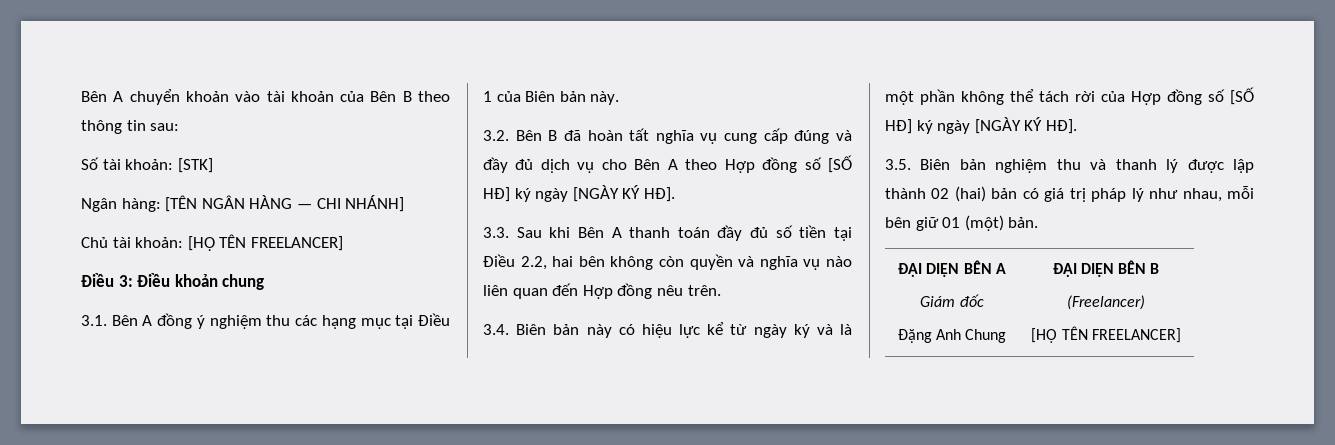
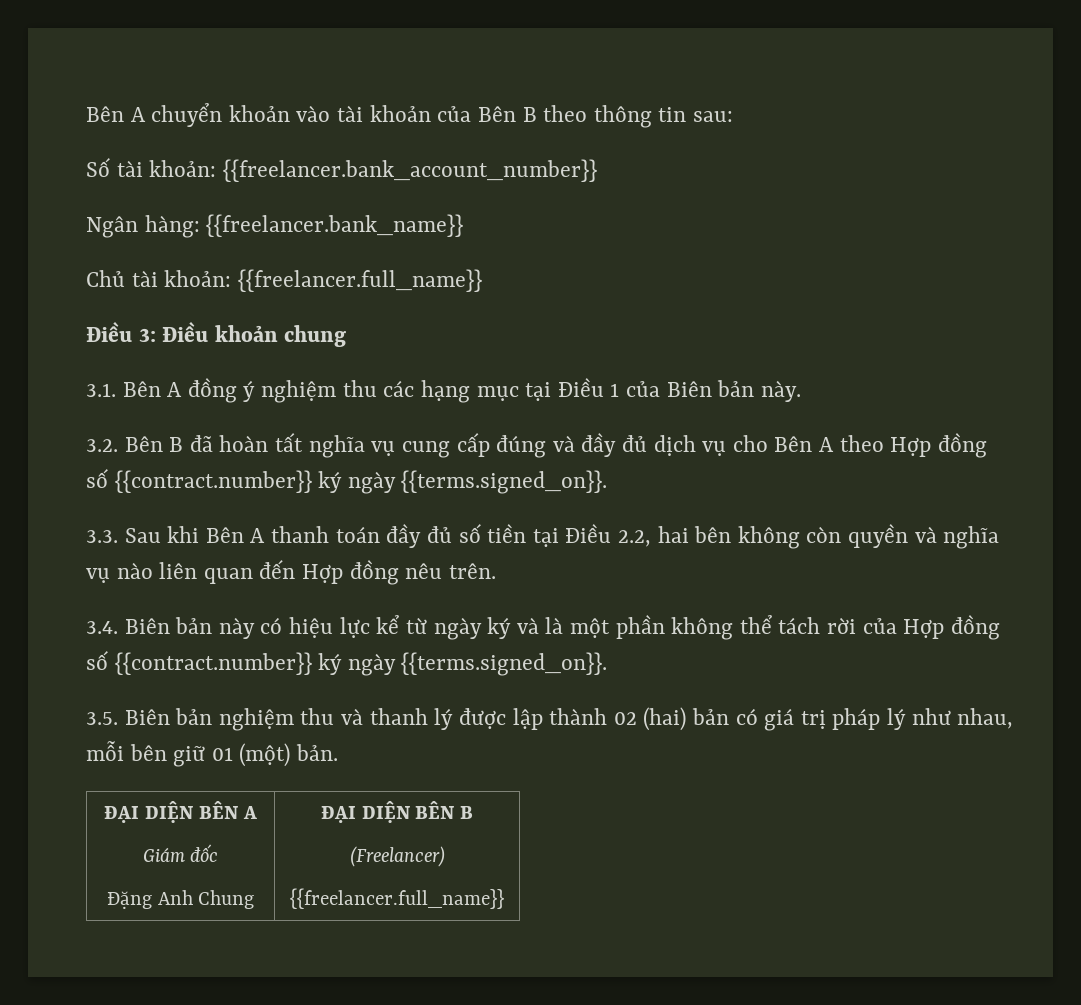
[177,158,213,173] [STK] -> [222,159,597,182] {{freelancer.bank_account_number}}
[165,195,405,212] [TÊN NGÂN HÀNG — CHI NHÁNH] -> [206,214,464,237] {{freelancer.bank_name}}
[187,234,343,251] [HỌ TÊN FREELANCER] -> [237,269,482,292] {{freelancer.full_name}}
[827,155,852,173] [483,185,675,202] [SỐ HĐ] ký ngày [NGÀY KÝ HĐ]. -> [114,470,608,494] {{contract.number}} ký ngày {{terms.signed_on}}.
[1230,87,1254,105] [885,117,1077,134] [SỐ HĐ] ký ngày [NGÀY KÝ HĐ]. -> [114,652,608,676] {{contract.number}} ký ngày {{terms.signed_on}}.
[1031,326,1181,343] [HỌ TÊN FREELANCER] -> [290,888,504,909] {{freelancer.full_name}}

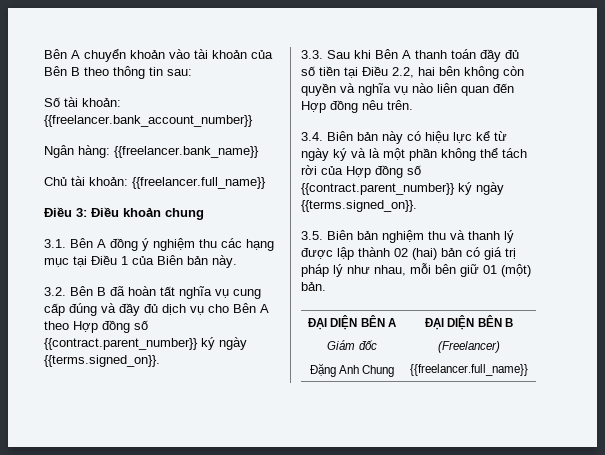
[114,470,312,493] {{contract.number}} -> [44,338,198,350] {{contract.parent_number}}
[114,652,312,675] {{contract.number}} -> [301,183,455,195] {{contract.parent_number}}

